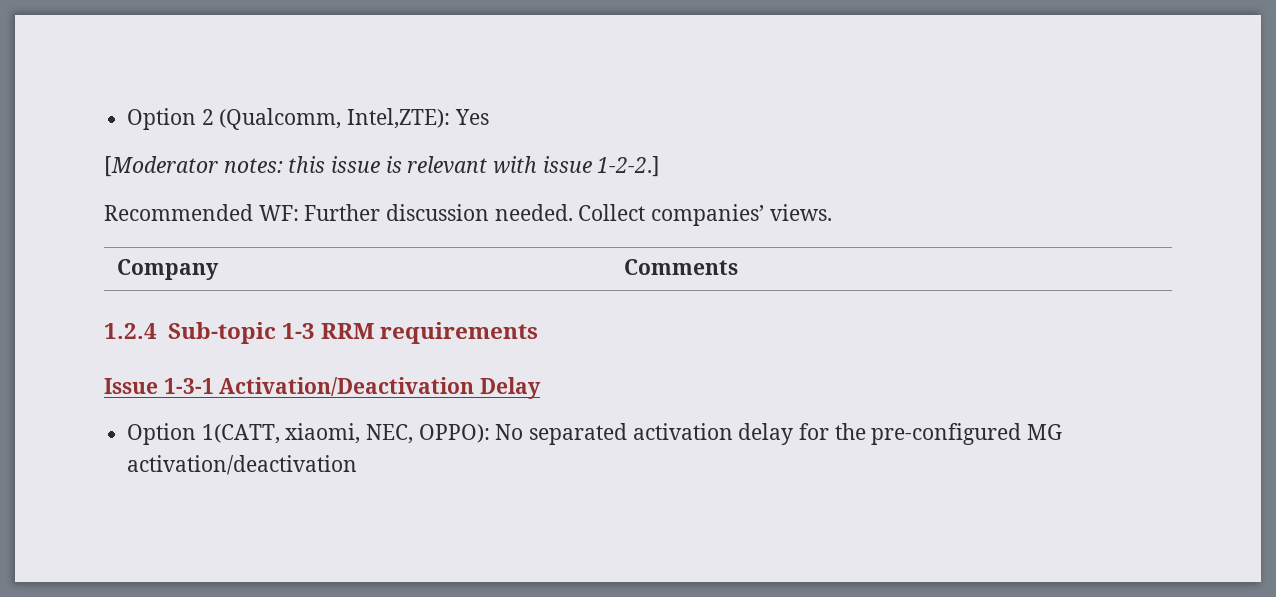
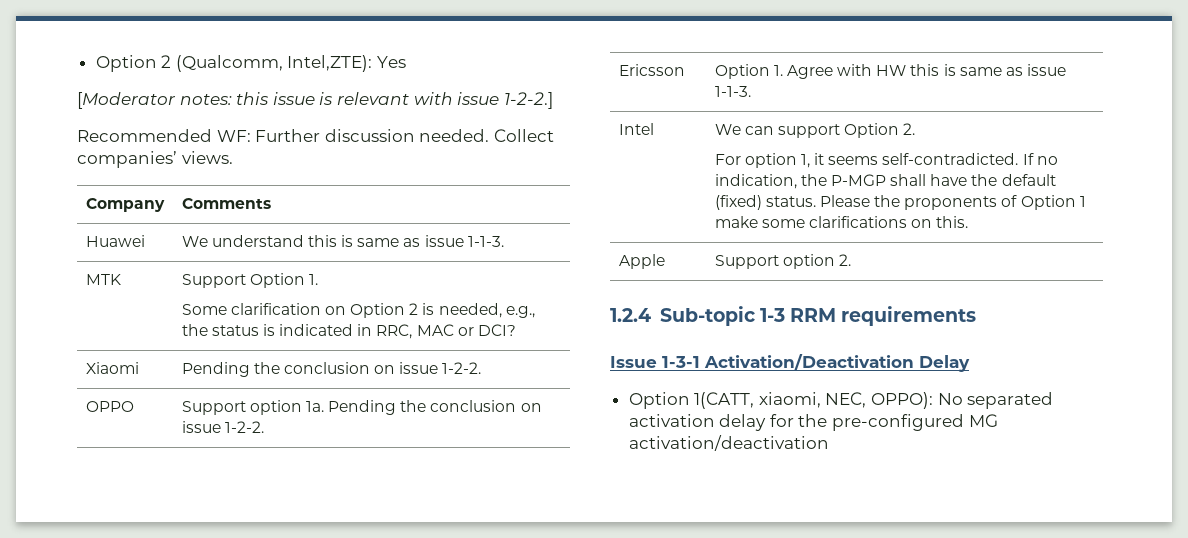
(738, 267) none -> [85,235,145,247] [181,235,504,247] [85,274,121,285] [181,273,318,288] [181,303,535,318] [181,324,517,339] [85,362,139,374] [181,362,482,377] [85,401,134,412] [181,400,542,415] [181,421,264,433] [618,64,685,76] [714,64,1067,79] [714,86,751,97] [618,123,654,135] [714,123,916,138] [714,153,1058,168] [714,174,1056,189] [714,195,1086,210] [714,216,969,228] [618,254,665,269] [714,254,851,269] // Huawei | We understand this is same as issue 1-1-3. // MTK | Support Option 1. // Some clarification on Option 2 is needed, e.g., the status is indicated in RRC, MAC or DCI? // Xiaomi | Pending the conclusion on issue 1-2-2. // OPPO | Support option 1a. Pending the conclusion on issue 1-2-2. // Ericsson | Option 1. Agree with HW this is same as issue 1-1-3. // Intel | We can support Option 2. // For option 1, it seems self-contradicted. If no indication, the P-MGP shall have the default (fixed) status. Please the proponents of Option 1 make some clarifications on this. // Apple | Support option 2.

